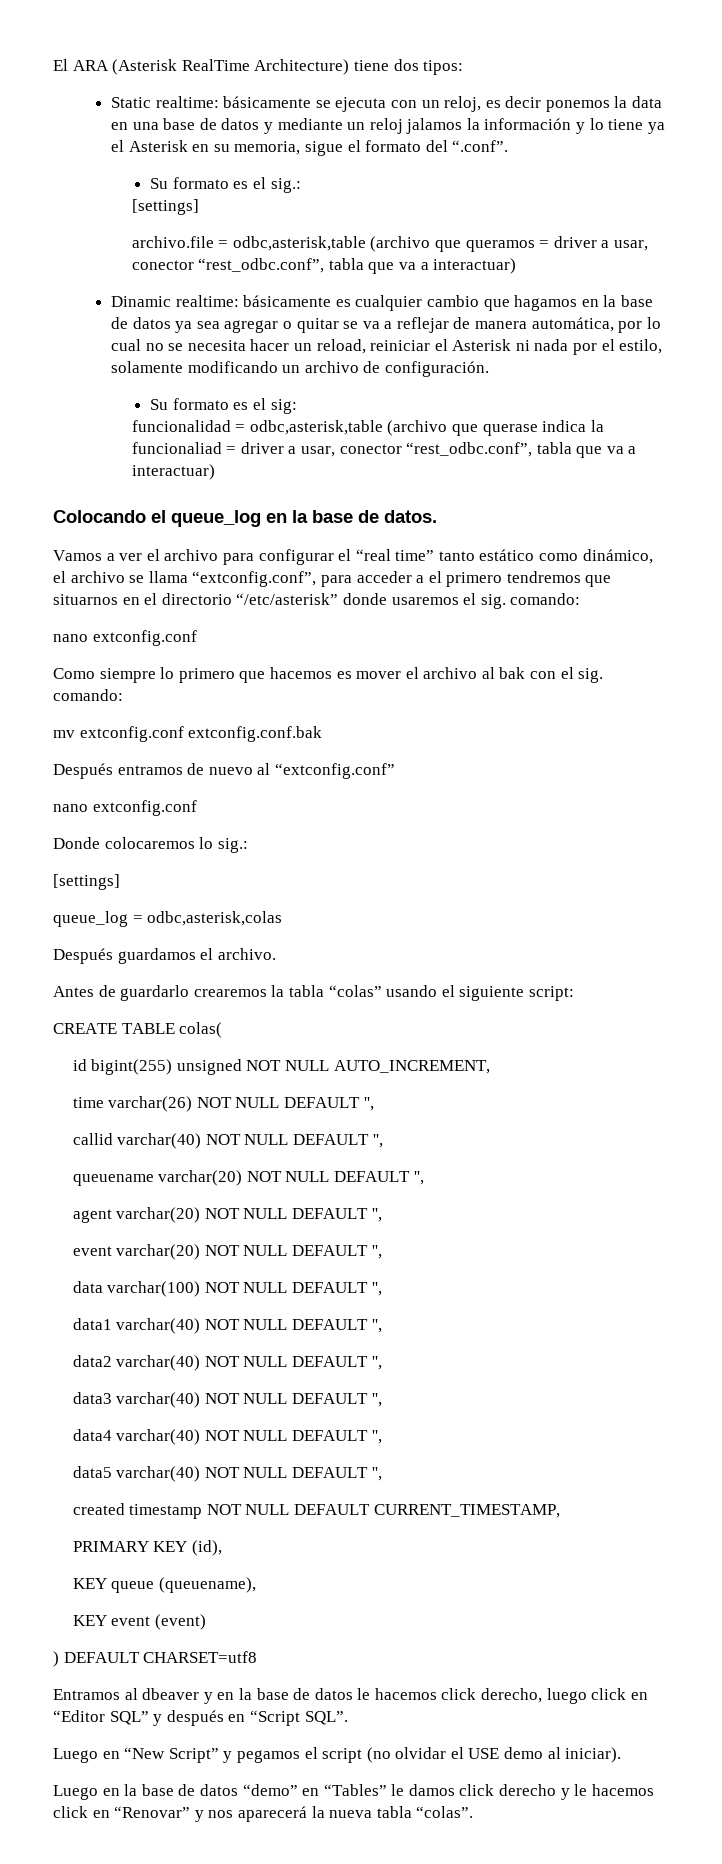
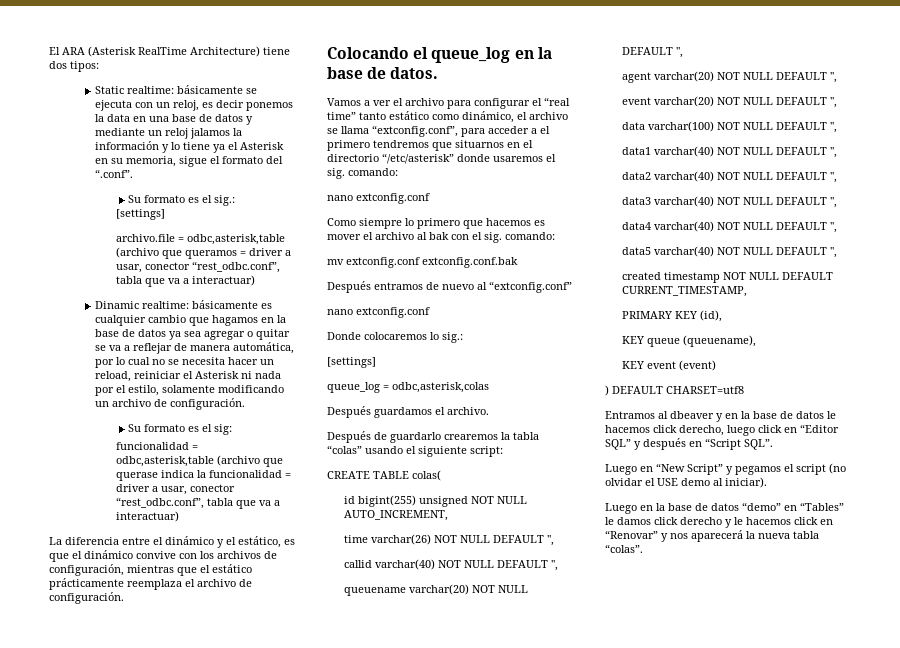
[131,442,222,454] funcionaliad -> [209,470,283,478] funcionalidad
(215, 472) none -> [49,536,295,548] [49,550,277,562] [49,564,252,576] [49,578,252,590] [49,592,124,604] // La diferencia entre el dinámico y el estático, es que el dinámico convive con los archivos de configuración, mientras que el estático prácticamente reemplaza el archivo de configuración.
[53,986,94,997] Antes -> [327,431,371,443] Después

